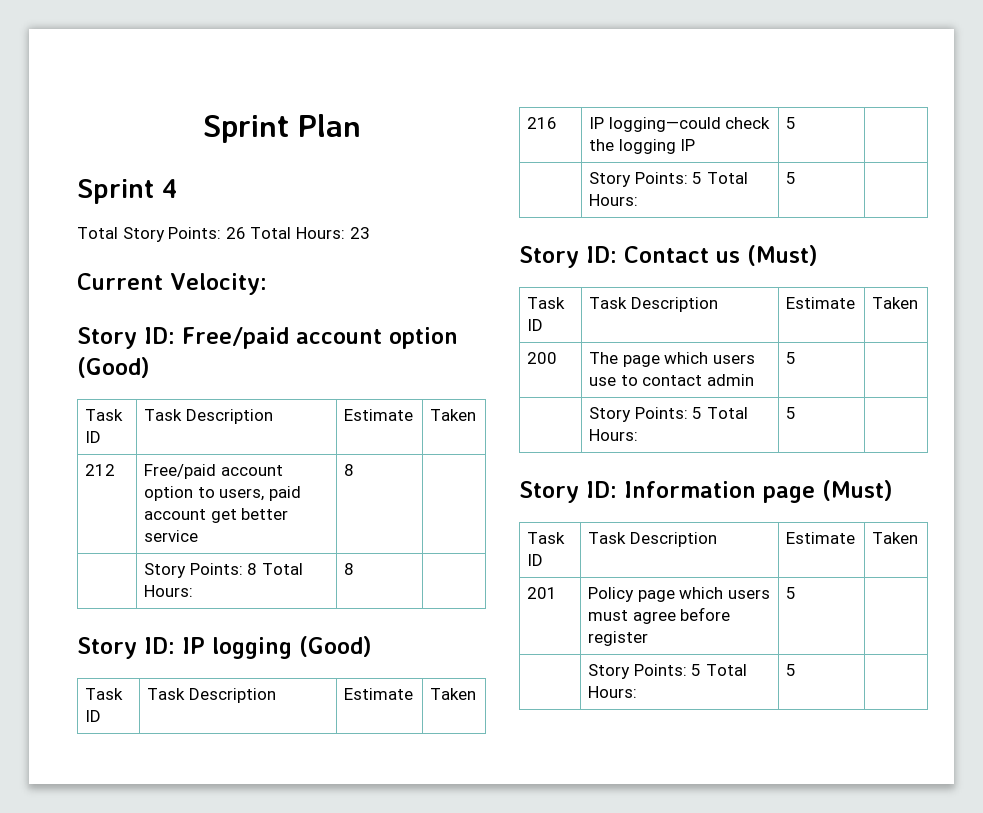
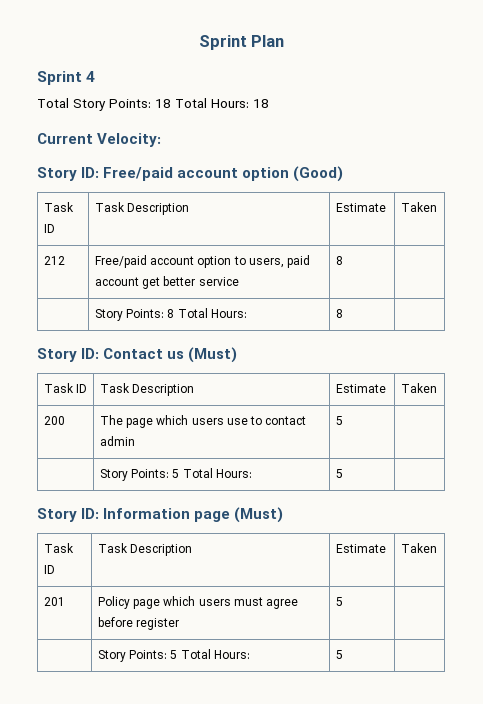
[225,227,370,239] 26 Total Hours: 23 -> [155,98,269,108] 18 Total Hours: 18
[77,636,372,659] [84,688,123,700] [84,710,101,722] [146,688,276,703] [343,688,413,700] [429,688,476,700] [526,117,557,129] [588,117,771,132] [588,139,696,154] [785,117,796,129] [588,172,748,187] [588,194,638,206] [785,172,796,184] // Story ID: IP logging (Good) // Task ID | Task Description | Estimate | Taken // 216 | IP logging—could check the logging IP | 5 | // | Story Points: 5 Total Hours: | 5 | -> (343, 313) none

